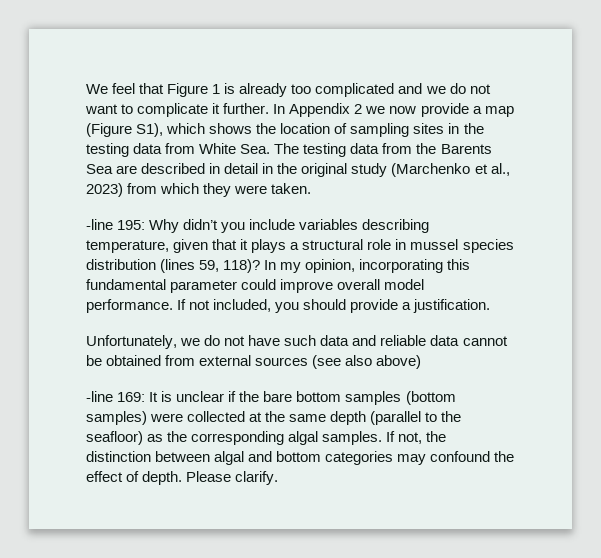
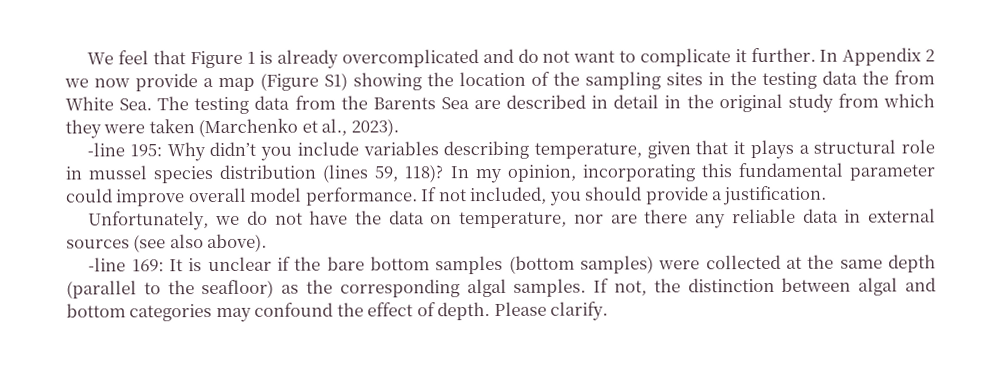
[291,83,446,97] too complicated and we -> [342,48,514,68] overcomplicated and
[136,123,253,137] S1), which shows -> [324,72,422,91] S1) showing
(348, 128) none -> [553,71,580,86] the
(163, 148) none -> [862,70,889,85] the
[391,163,510,177] [86,183,312,197] (Marchenko et al., 2023) from which they were taken. -> [837,93,935,108] [65,118,399,139] from which they were taken (Marchenko et al., 2023).
[284,335,508,346] [86,355,196,366] such data and reliable data cannot be obtained from -> [354,208,862,229] the data on temperature, nor are there any reliable data in
[376,355,422,369] above) -> [207,233,268,253] above).

